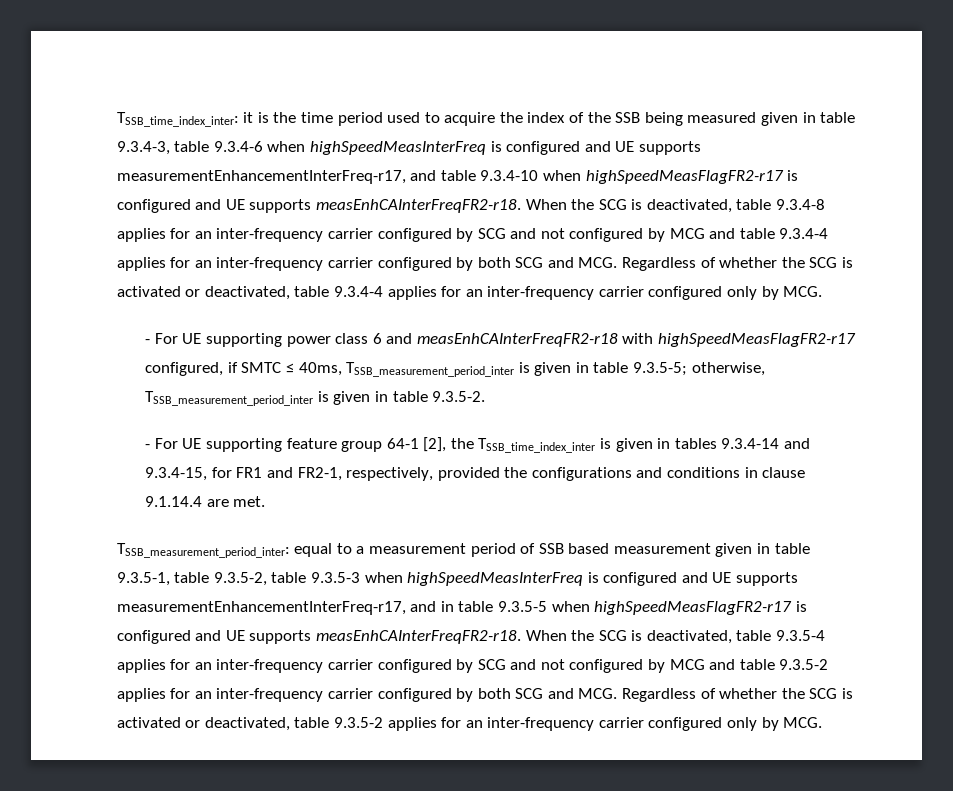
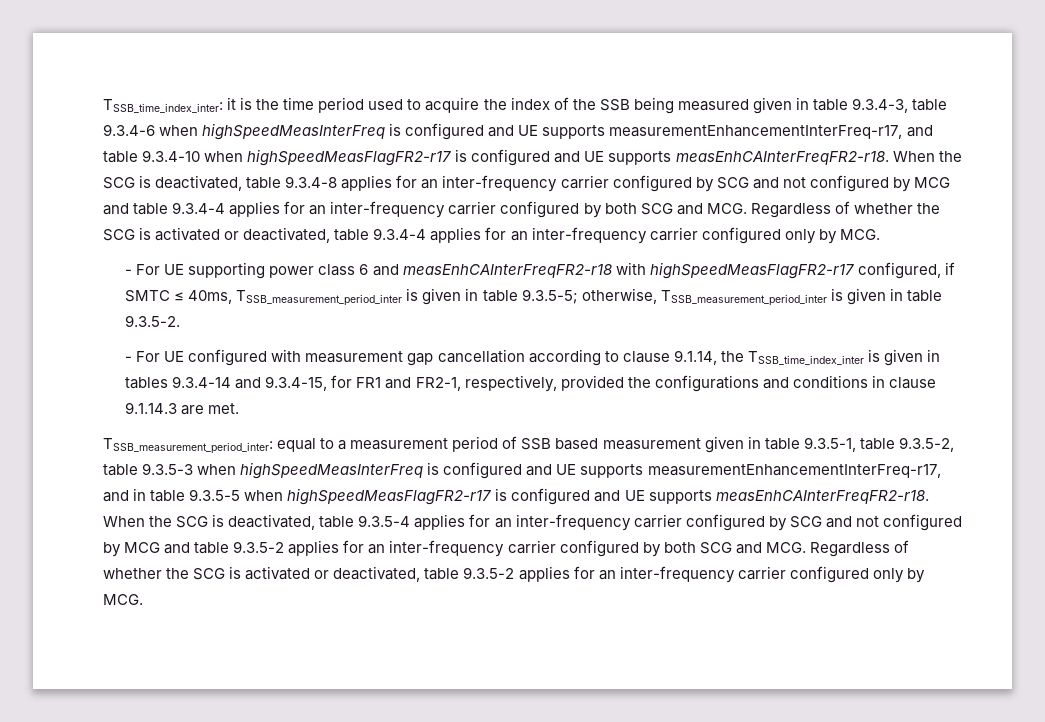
[205,437,447,452] supporting feature group 64-1 [2], -> [188,349,717,366] configured with measurement gap cancellation according to clause 9.1.14,
[145,496,203,507] 9.1.14.4 -> [125,402,178,414] 9.1.14.3

